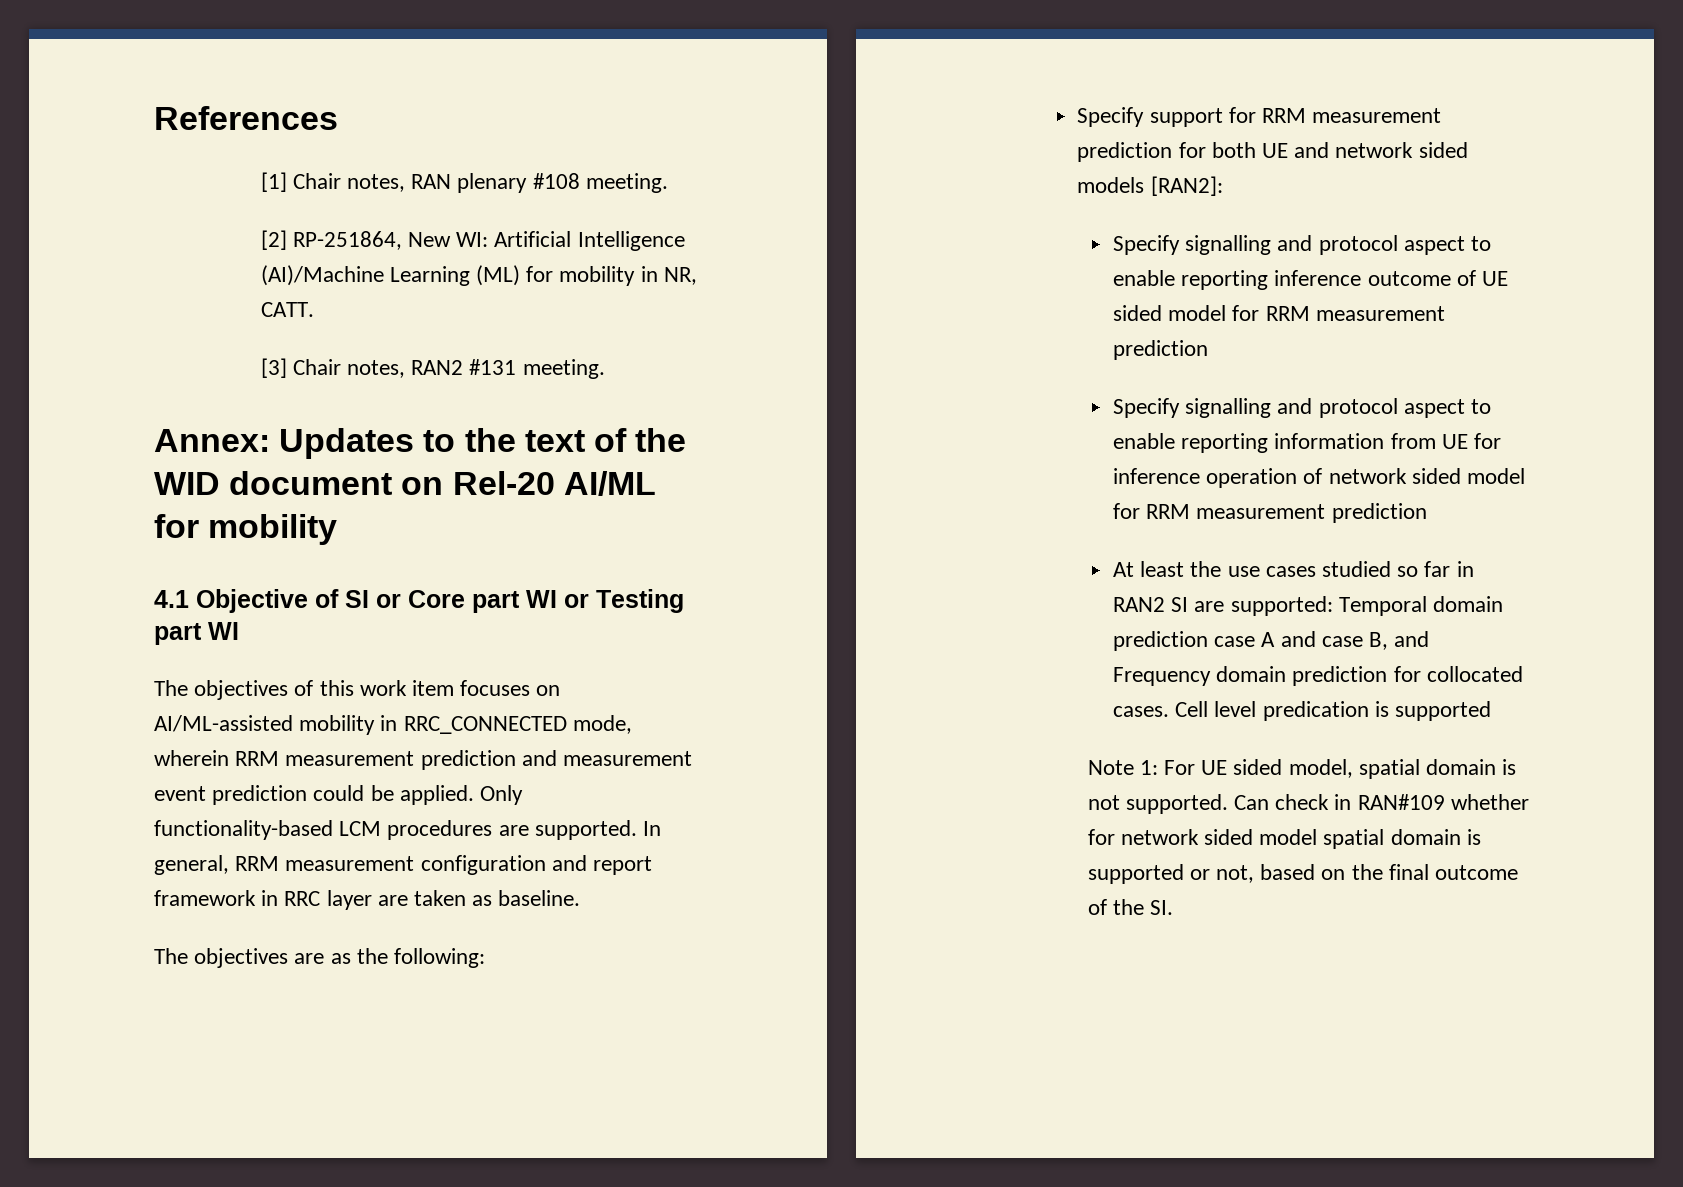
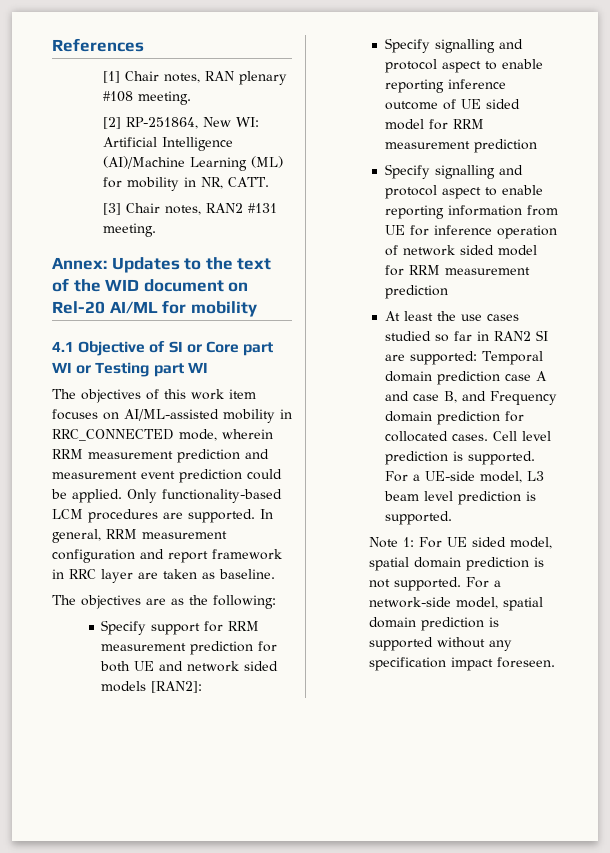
[1262,701,1491,721] predication is supported -> [384,451,535,465] [384,471,544,483] [383,491,536,505] [384,511,452,525] prediction is supported. For a UE-side model, L3 beam level prediction is supported.
(1497, 767) none -> [466,557,530,571] prediction
[1234,794,1529,810] [1087,829,1481,849] [1087,864,1519,884] [1087,899,1174,915] Can check in RAN#109 whether for network sided model spatial domain is supported or not, based on the final outcome of the SI. -> [466,577,502,588] [369,597,544,611] [369,617,500,631] [369,637,513,651] [369,657,556,671] For a network-side model, spatial domain prediction is supported without any specification impact foreseen.

